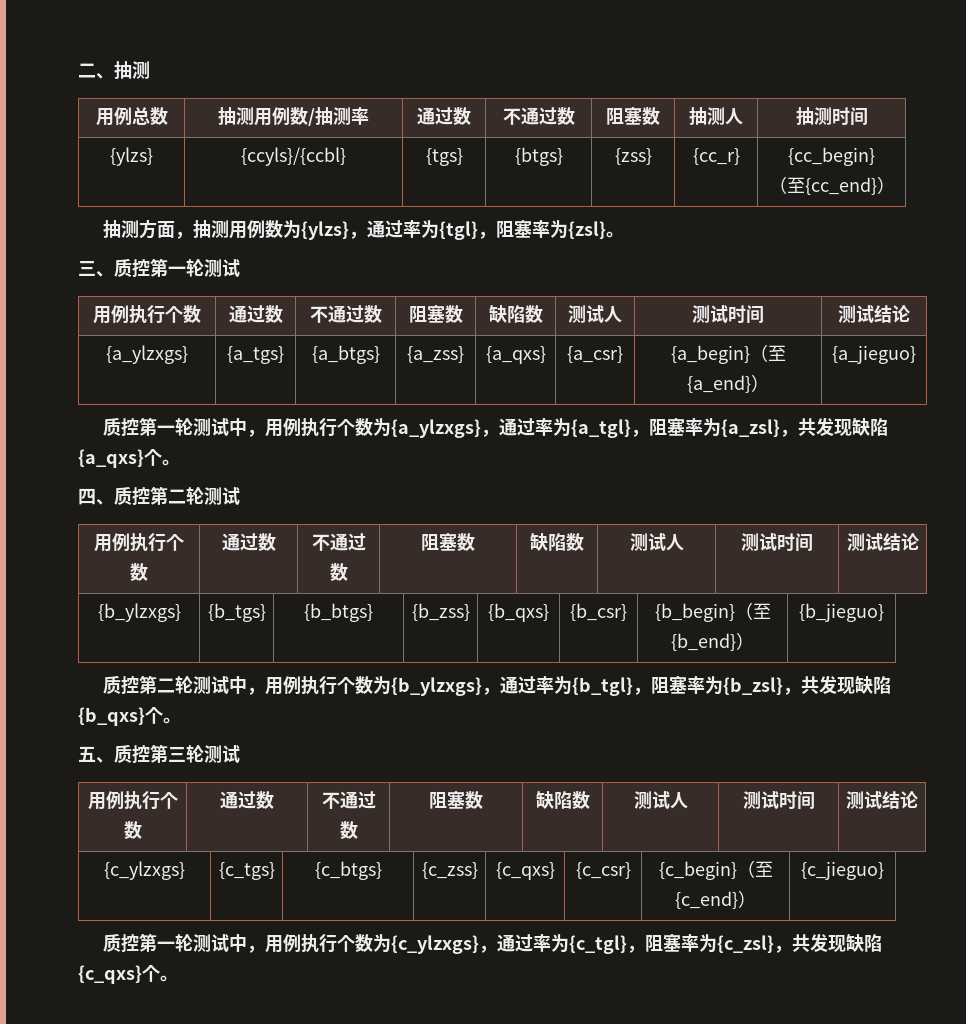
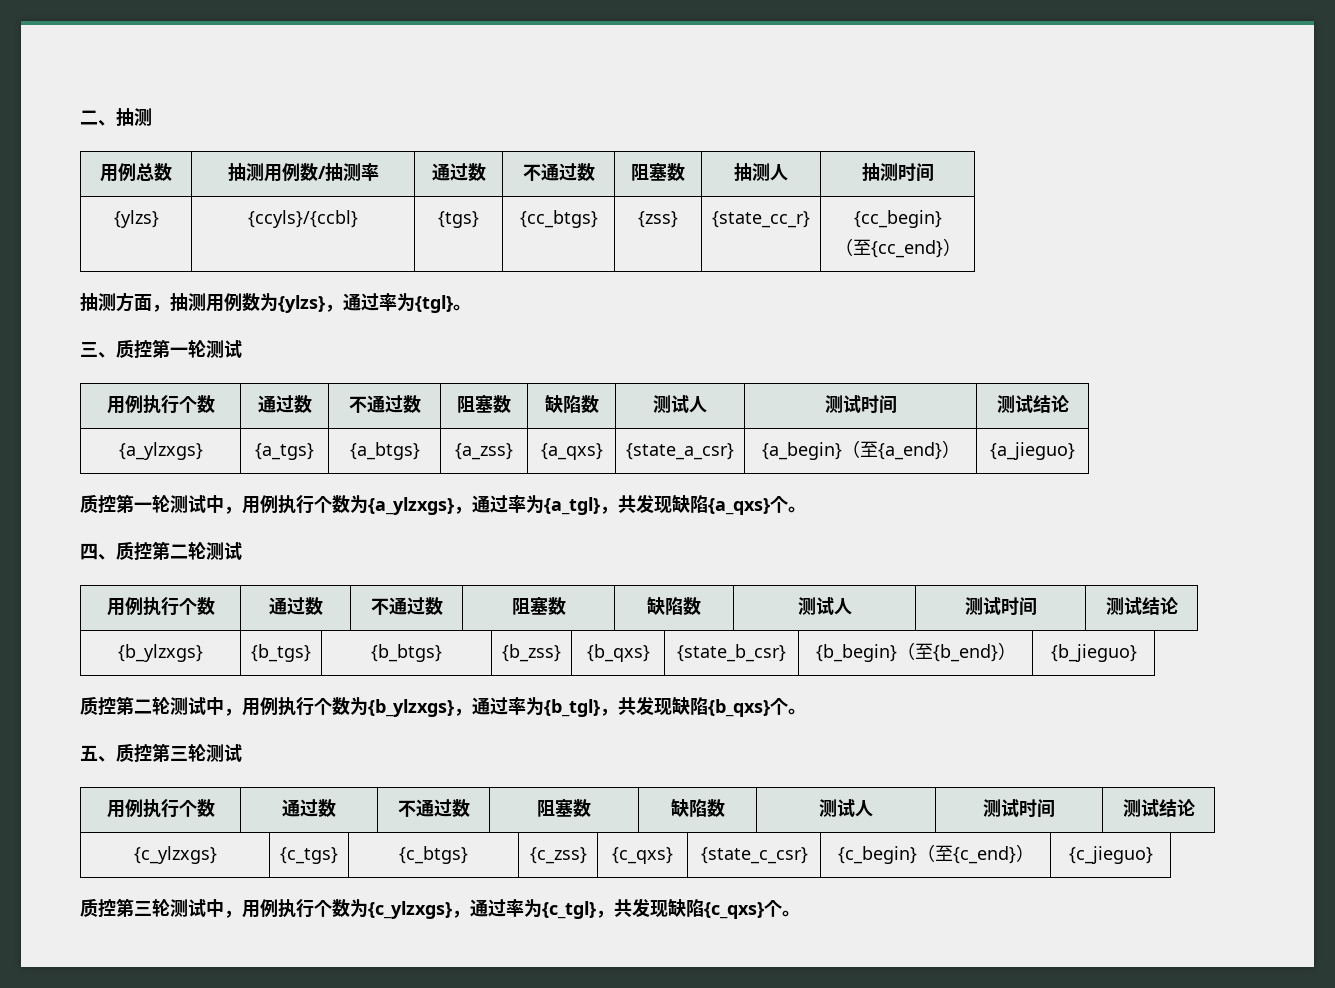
[514,147,563,166] {btgs} -> [519,210,598,228] {cc_btgs}
[692,148,740,165] {cc_r} -> [712,211,810,228] {state_cc_r}
[477,220,606,239] ，阻塞率为{zsl} -> (453, 304) none
[567,346,623,363] {a_csr} -> [626,443,734,460] {state_a_csr}
[648,418,798,437] 阻塞率为{a_zsl}， -> (618, 510) none
[570,603,627,621] {b_csr} -> [677,644,786,662] {state_b_csr}
[650,676,801,695] 阻塞率为{b_zsl}， -> (618, 712) none
[575,862,631,879] {c_csr} -> [700,847,808,864] {state_c_csr}
[156,941,175,950] 一 -> [134,901,152,916] 三
[644,934,792,953] 阻塞率为{c_zsl}， -> (614, 914) none

